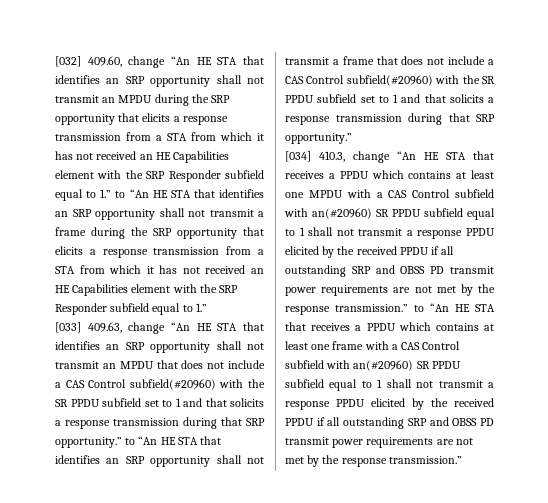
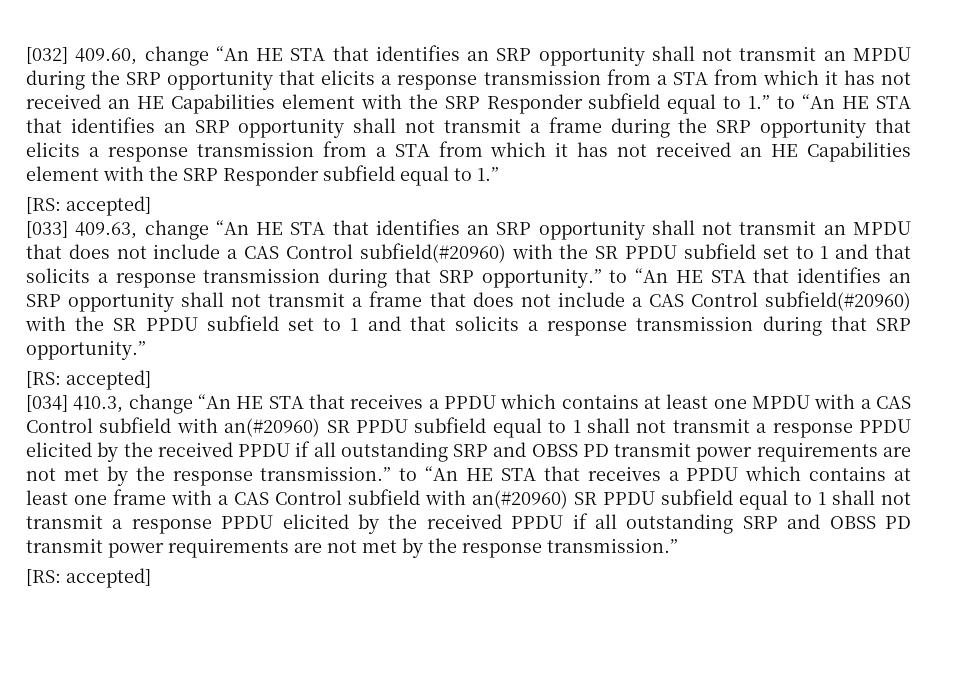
(207, 307) none -> [26,196,151,216] // [RS: accepted]
(352, 138) none -> [26,370,151,390] // [RS: accepted]
(462, 460) none -> [26,568,151,588] // [RS: accepted]

